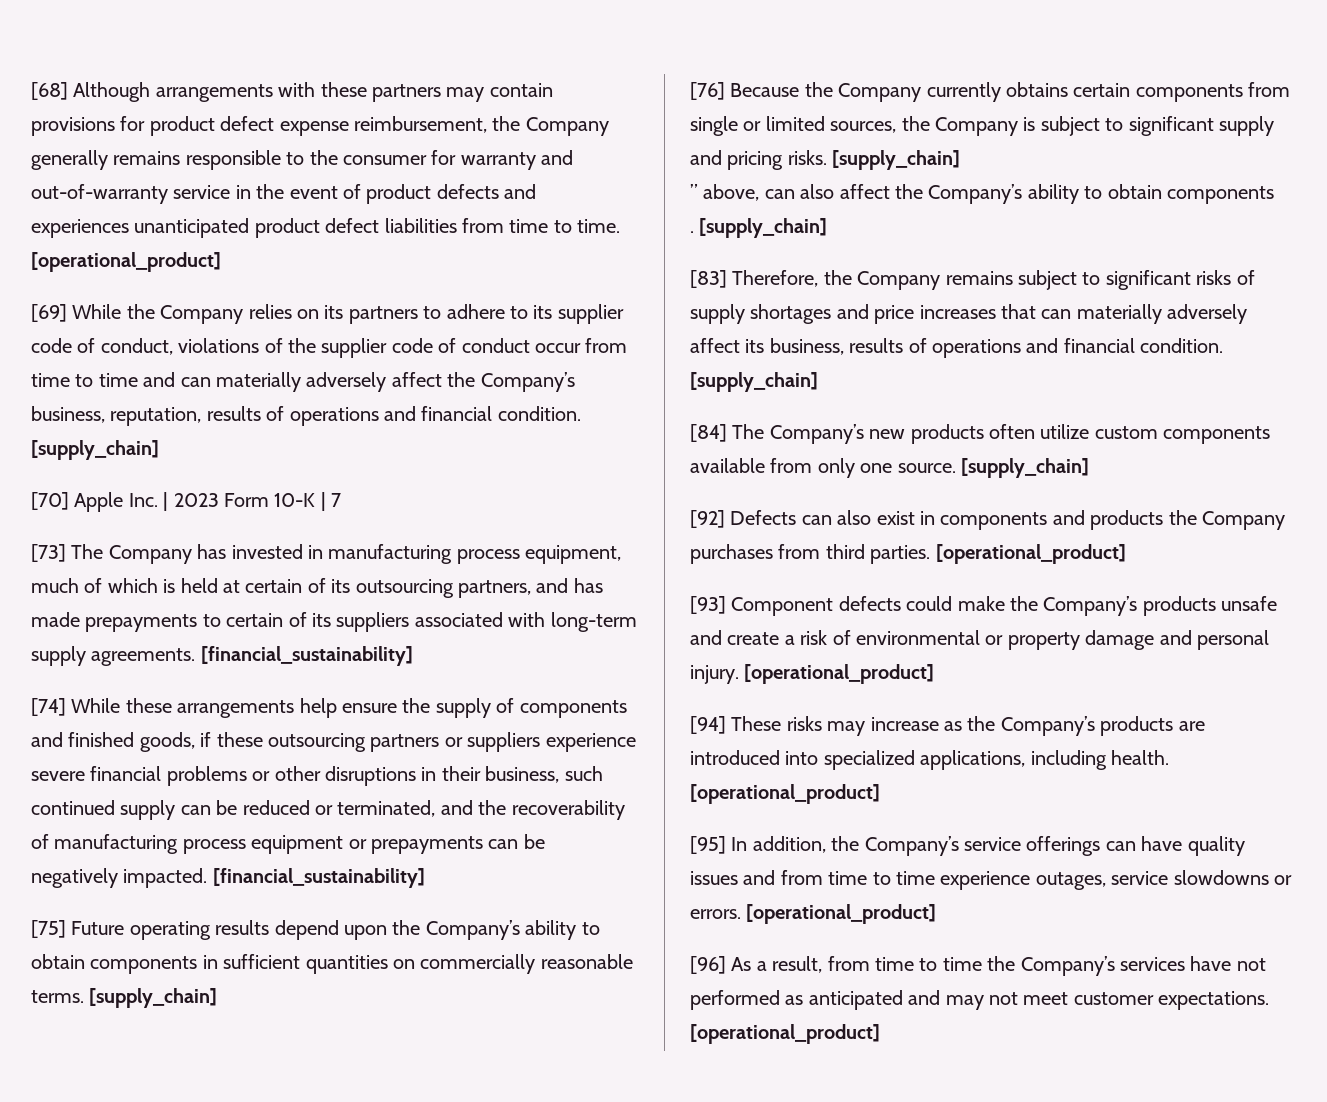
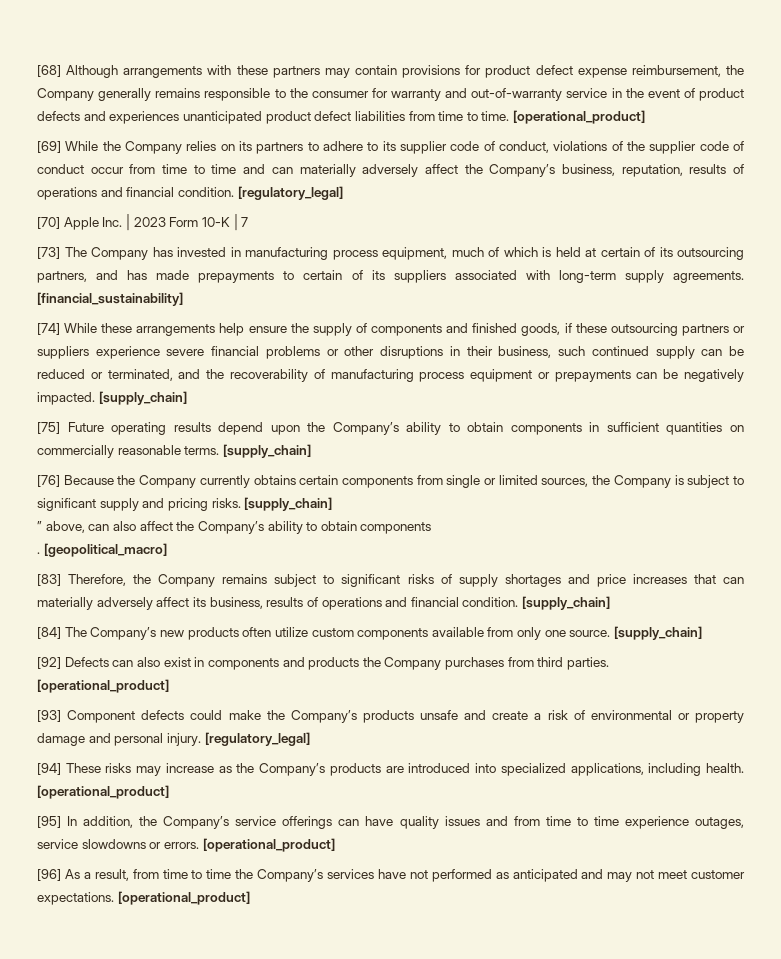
[31,440,159,460] [supply_chain] -> [237,186,343,200] [regulatory_legal]
[212,868,425,888] [financial_sustainability] -> [98,391,187,405] [supply_chain]
[699,218,828,238] [supply_chain] -> [43,543,167,557] [geopolitical_macro]
[744,664,935,684] [operational_product] -> [204,732,310,746] [regulatory_legal]

